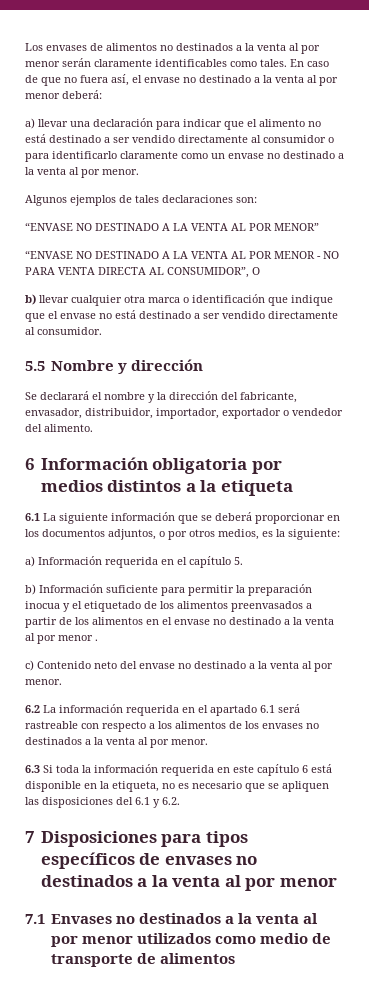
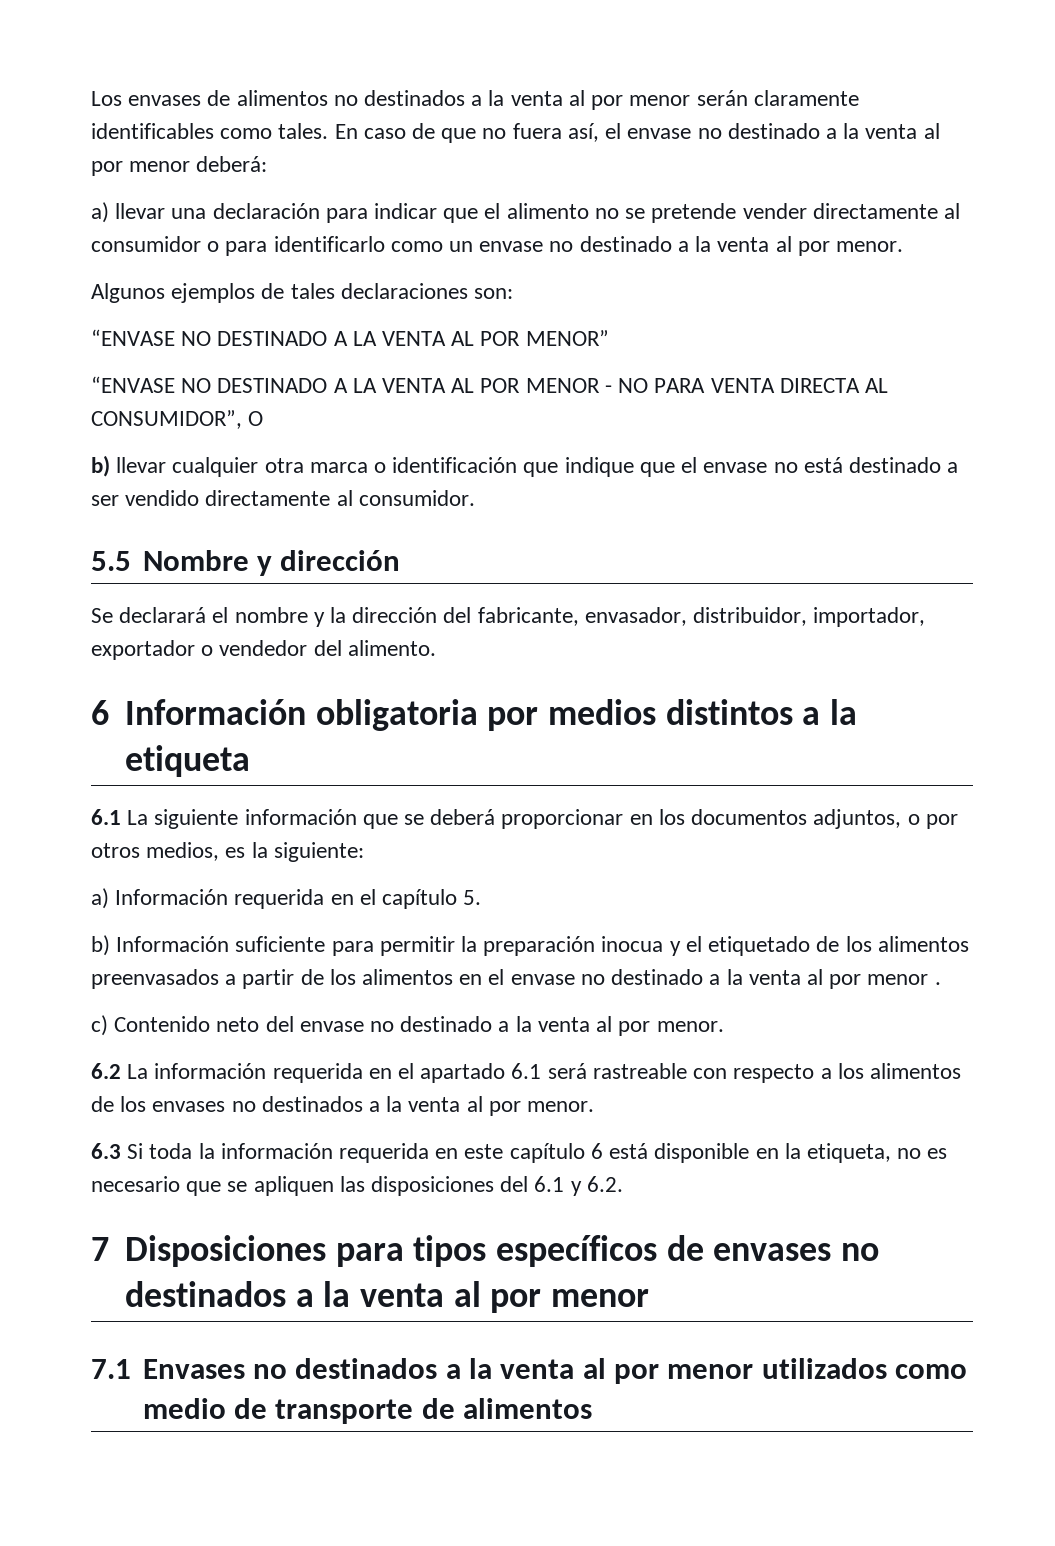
[25,134,175,143] está destinado a ser vendido -> [625,203,807,223] se pretende vender
[120,151,178,159] claramente -> (385, 244) none

